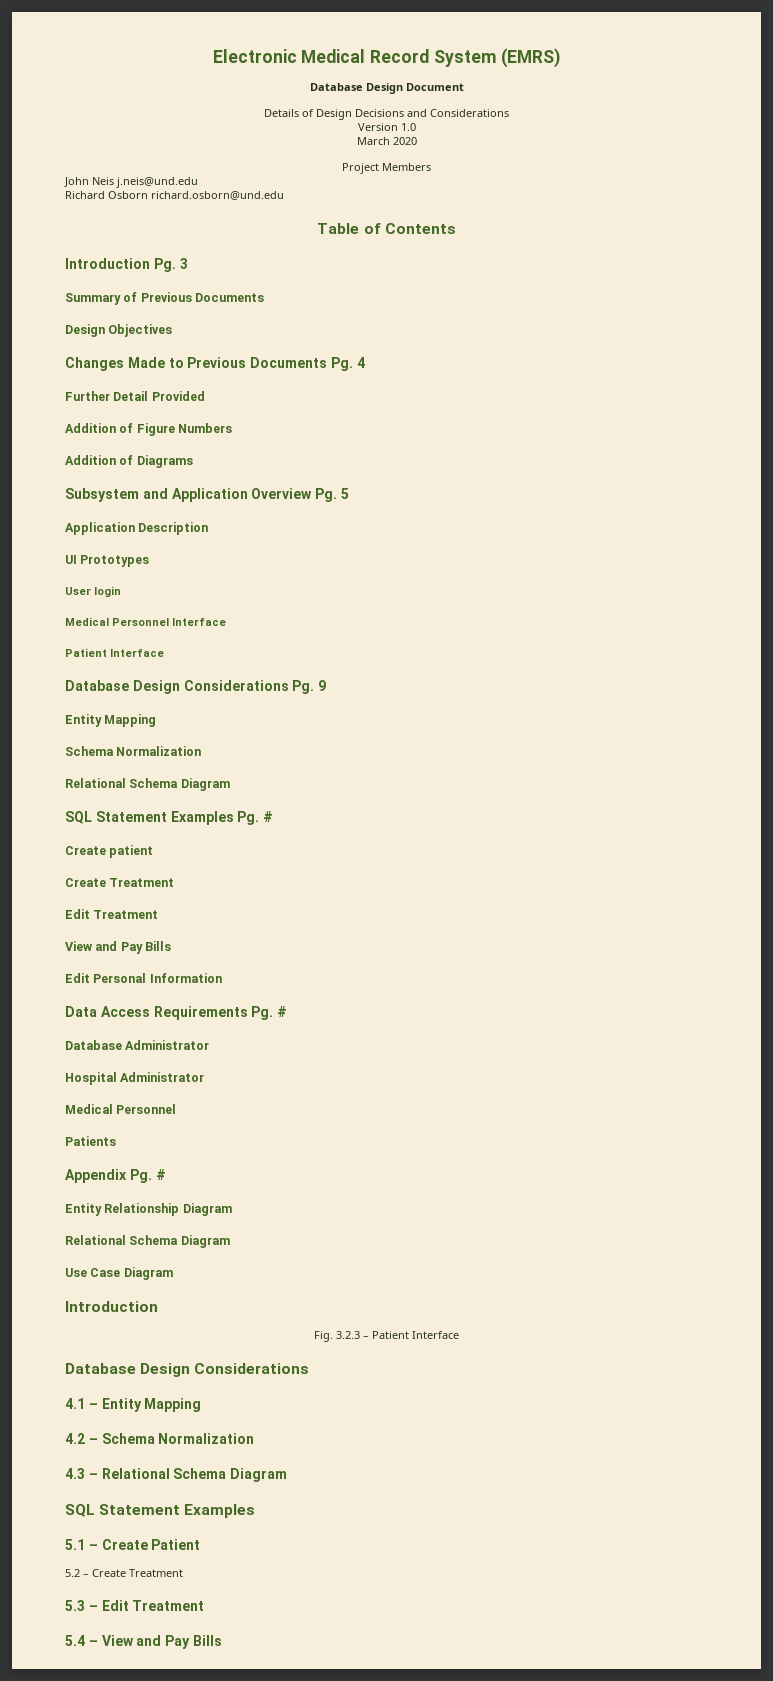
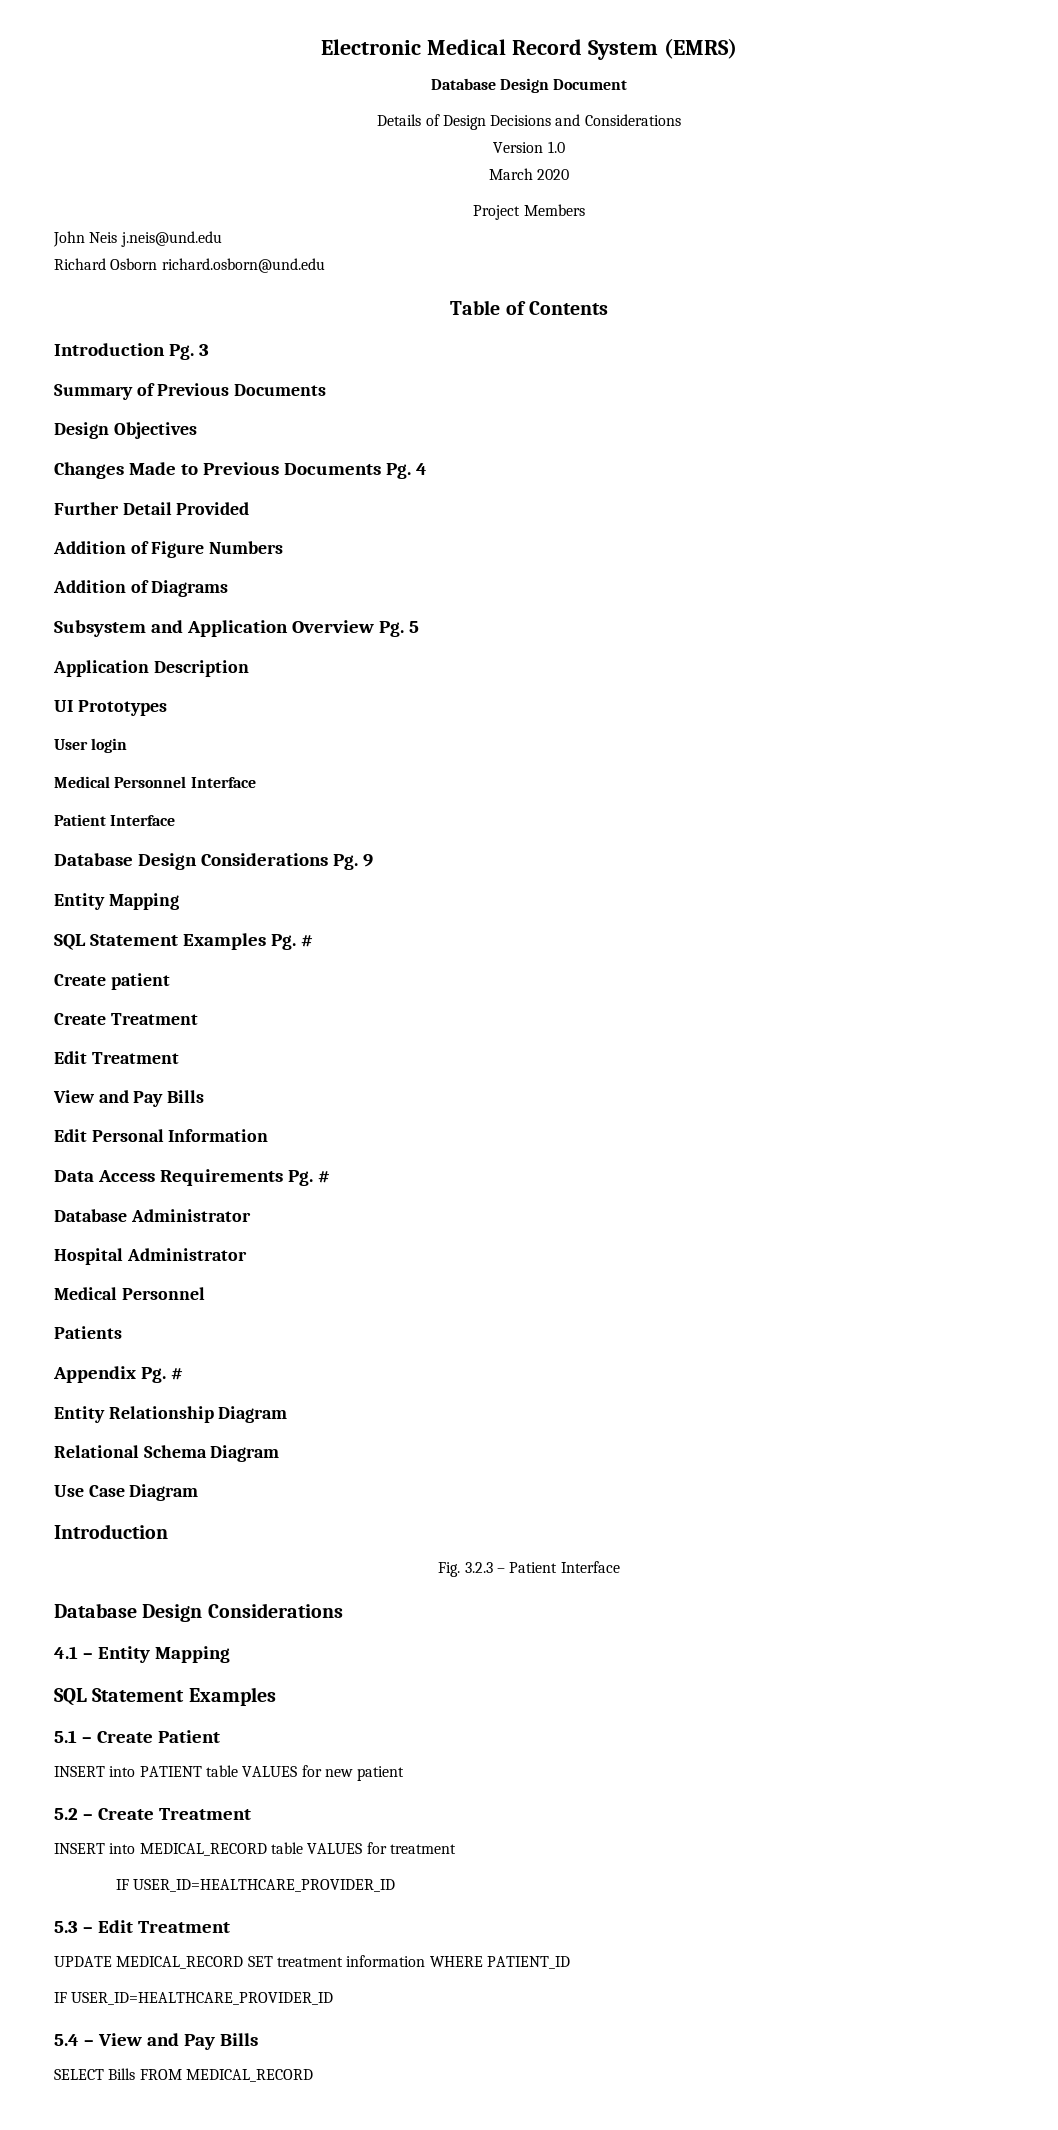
[65,746,202,756] [65,778,230,791] // Schema Normalization // Relational Schema Diagram -> (179, 901) none
[65,1433,255,1444] [65,1468,288,1482] // 4.2 – Schema Normalization // 4.3 – Relational Schema Diagram -> (230, 1654) none
[65,1569,183,1577] [65,1600,205,1611] 5.2 – Create Treatment // 5.3 – Edit Treatment -> [54,1765,405,1781] [54,1808,251,1820] [54,1842,456,1856] [115,1879,395,1892] [54,1920,230,1933] [54,1955,570,1969] [54,1992,334,2005] INSERT into PATIENT table VALUES for new patient // 5.2 – Create Treatment // INSERT into MEDICAL_RECORD table VALUES for treatment // IF USER_ID=HEALTHCARE_PROVIDER_ID // 5.3 – Edit Treatment // UPDATE MEDICAL_RECORD SET treatment information WHERE PATIENT_ID // IF USER_ID=HEALTHCARE_PROVIDER_ID
(222, 1640) none -> [54,2068,313,2082] // SELECT Bills FROM MEDICAL_RECORD

